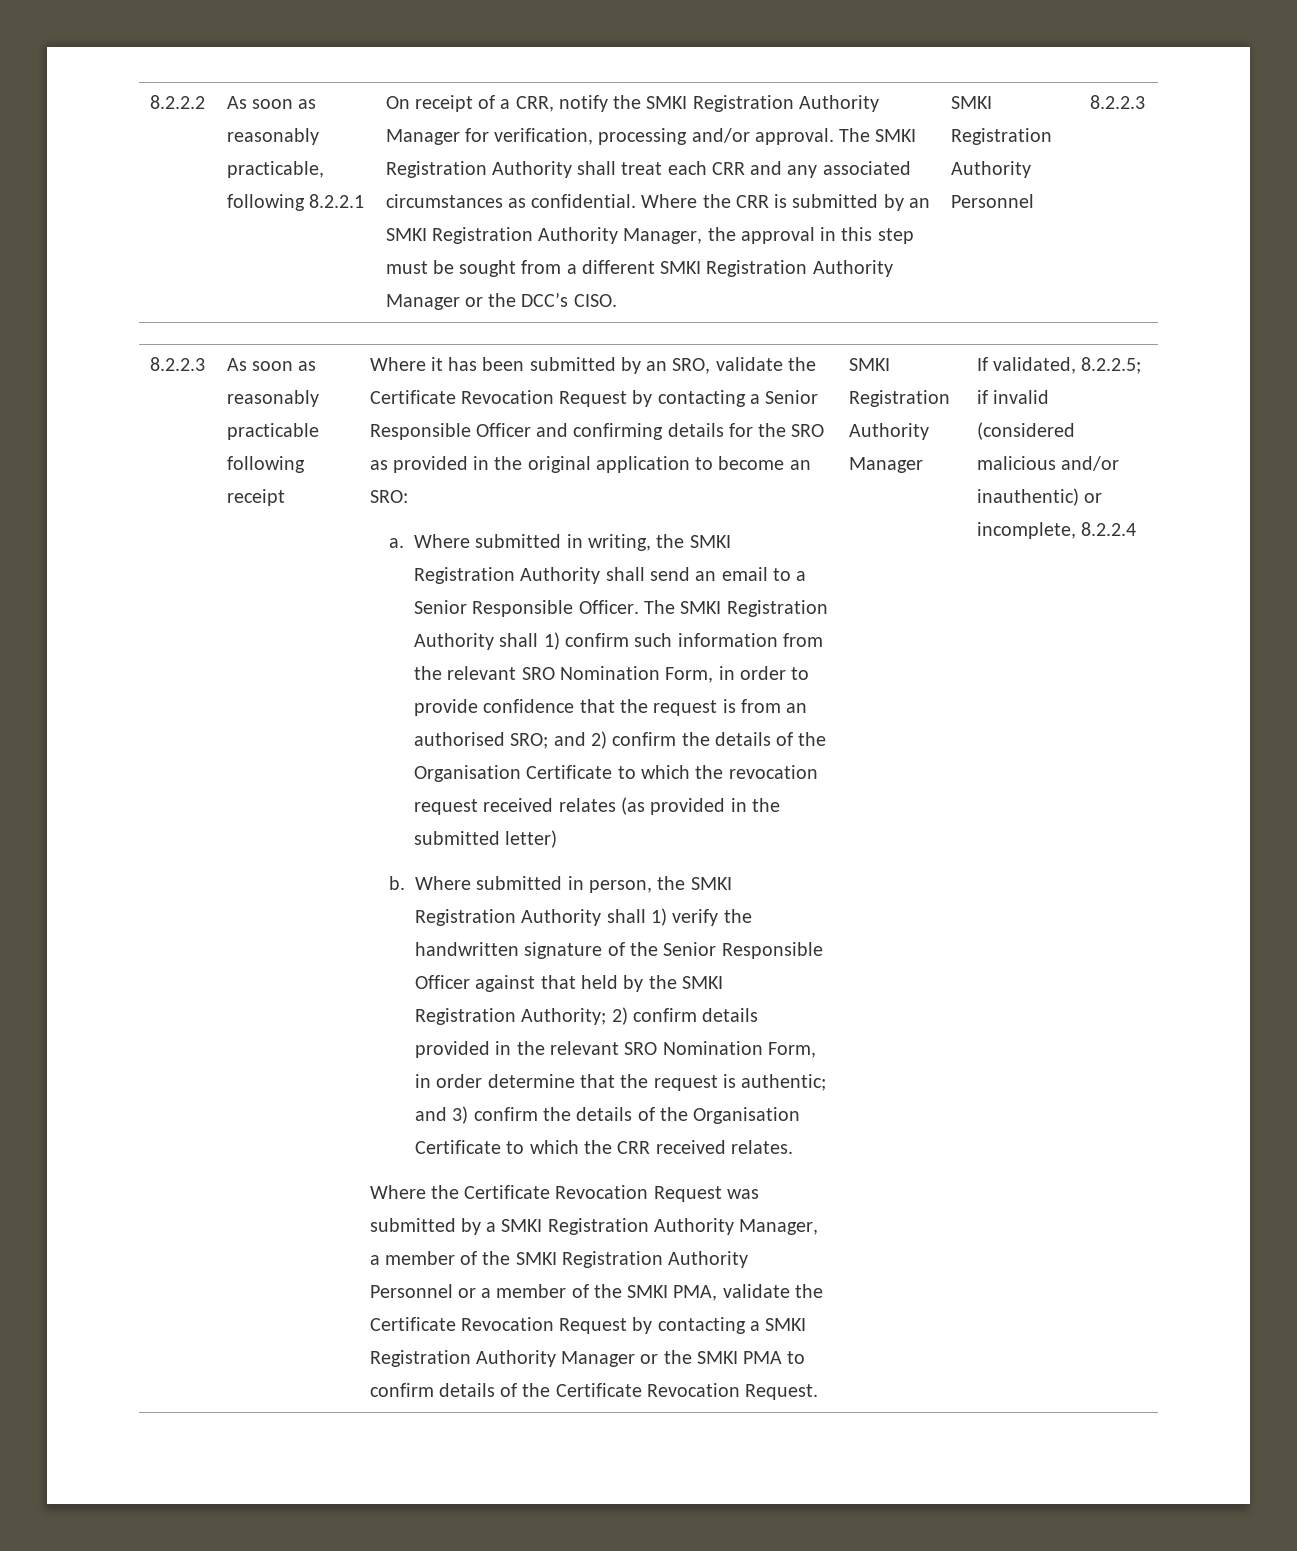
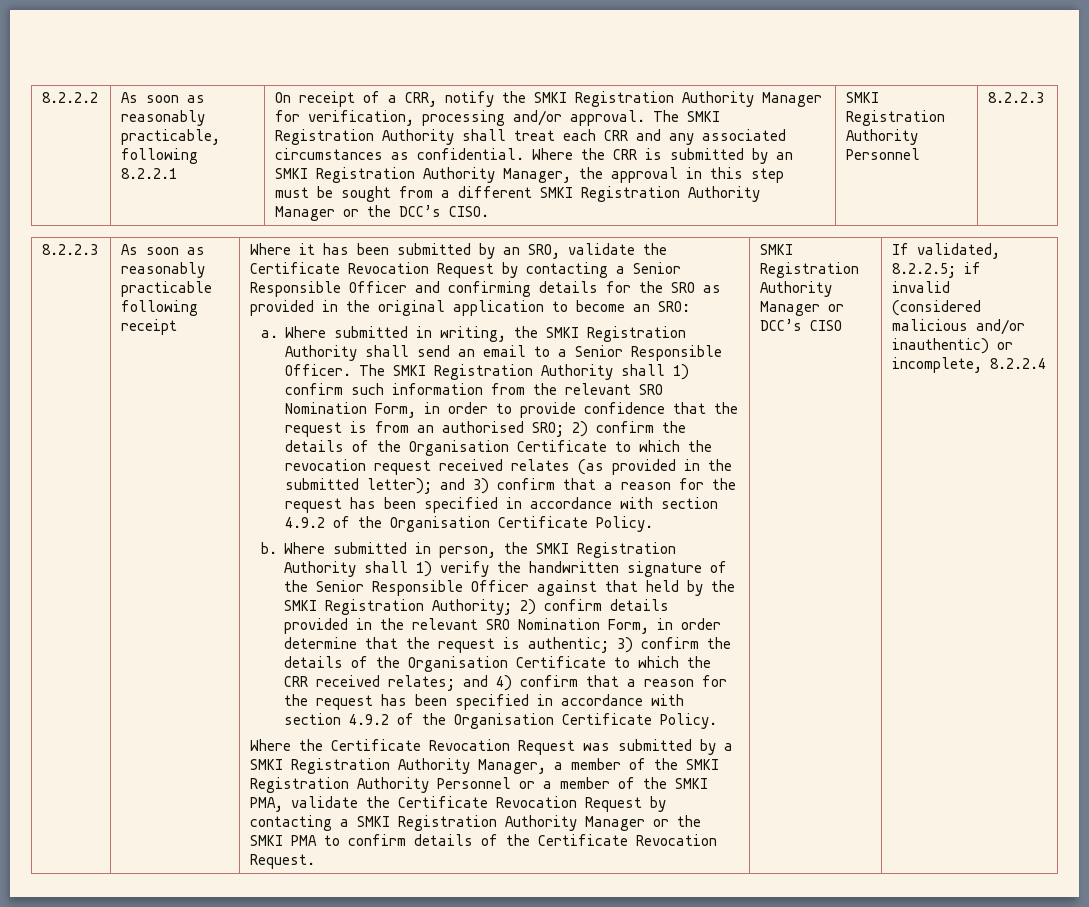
[553,732,586,746] and -> (565, 429) none
[505,830,558,848] letter) -> [367,478,737,494] [285,497,719,513] [285,516,654,532] letter); and 3) confirm that a reason for the request has been specified in accordance with section 4.9.2 of the Organisation Certificate Policy.
[415,1107,448,1121] and -> (610, 645) none
[730,1140,793,1154] relates. -> [388,675,728,691] [284,694,685,710] [284,713,718,729] relates; and 4) confirm that a reason for the request has been specified in accordance with section 4.9.2 of the Organisation Certificate Policy.
(923, 465) none -> [828,304,845,312] [760,319,843,331] or DCC’s CISO

